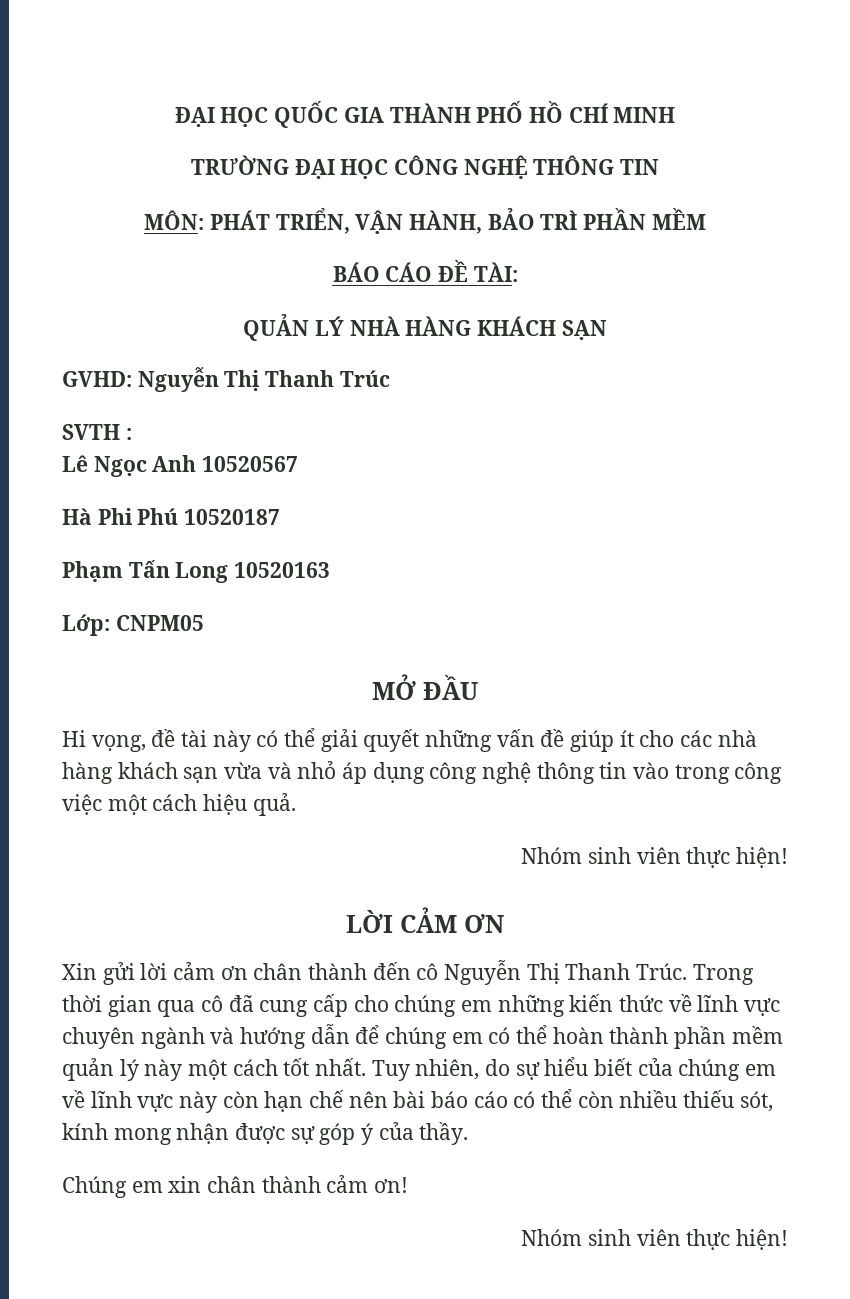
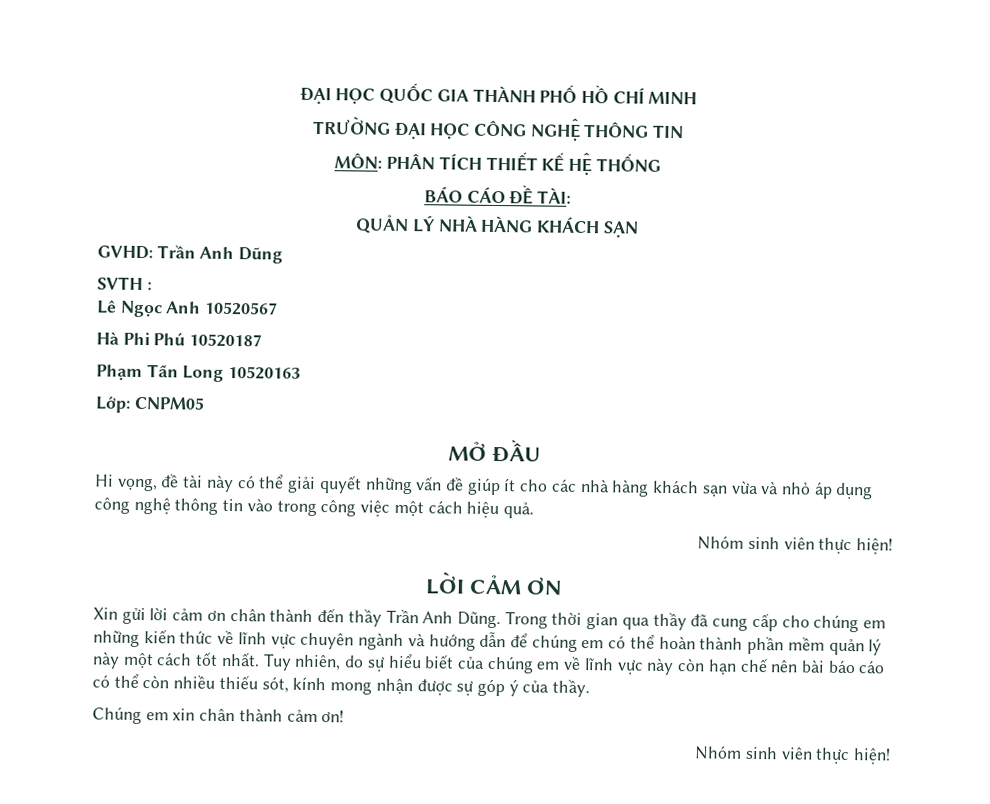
[209,207,706,234] PHÁT TRIỂN, VẬN HÀNH, BẢO TRÌ PHẦN MỀM -> [386,151,661,176] PHÂN TÍCH THIẾT KẾ HỆ THỐNG
[137,367,390,392] Nguyễn Thị Thanh Trúc -> [156,245,284,264] Trần Anh Dũng
[416,960,688,985] cô Nguyễn Thị Thanh Trúc. -> [347,608,501,629] thầy Trần Anh Dũng.
[201,995,224,1012] cô -> [652,611,687,631] thầy

